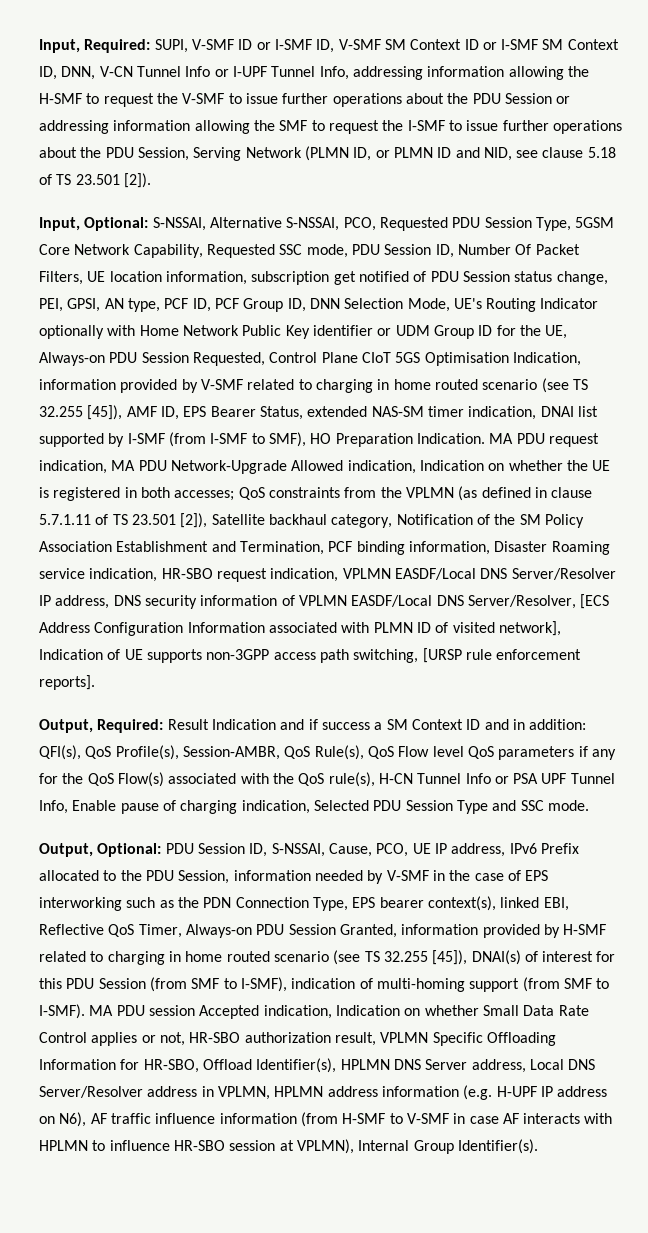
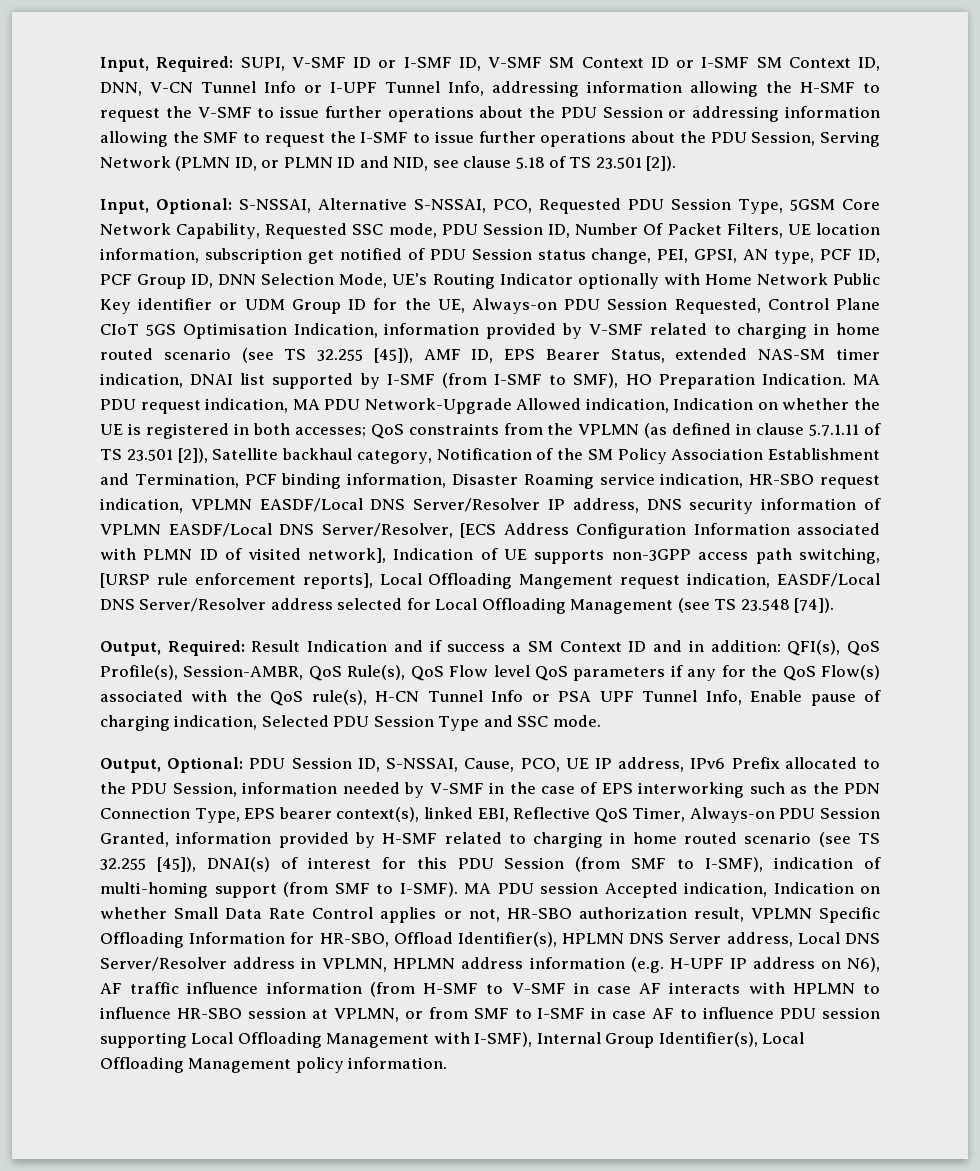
[39,675,95,690] reports]. -> [302,573,881,589] [100,598,835,614] reports], Local Offloading Mangement request indication, EASDF/Local DNS Server/Resolver address selected for Local Offloading Management (see TS 23.548 [74]).
[296,1139,538,1154] VPLMN), Internal Group Identifier(s). -> [333,1007,880,1022] [100,1032,805,1048] [100,1057,448,1073] VPLMN, or from SMF to I-SMF in case AF to influence PDU session supporting Local Offloading Management with I-SMF), Internal Group Identifier(s), Local Offloading Management policy information.

